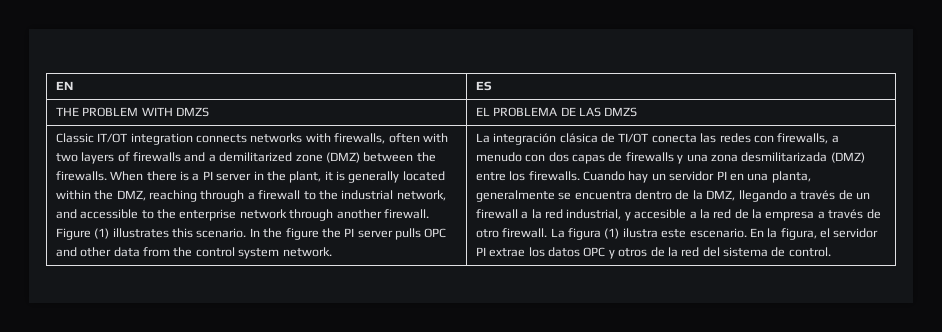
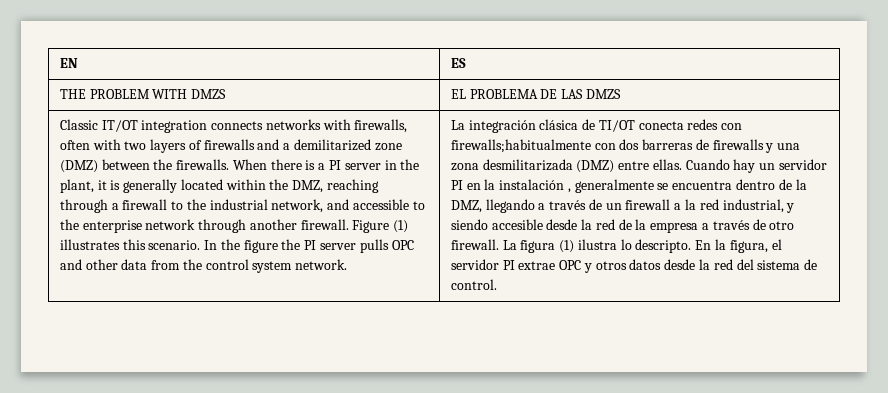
[700,133,717,143] las -> (684, 125) none
[777,133,839,144] [475,152,522,162] firewalls, a menudo -> [450,139,591,153] firewalls;habitualmente
[572,154,606,164] capas -> [642,139,694,150] barreras
[509,171,580,181] los firewalls. -> [652,159,682,170] ellas.
[747,171,811,183] una planta, -> [484,179,571,193] la instalación ,
[634,209,697,219] accesible a -> [450,219,578,230] siendo accesible desde
[661,228,747,238] este escenario. -> [620,239,692,253] lo descripto.
[528,247,581,257] los datos -> (556, 265) none
[650,247,665,257] de -> [629,259,696,270] datos desde

